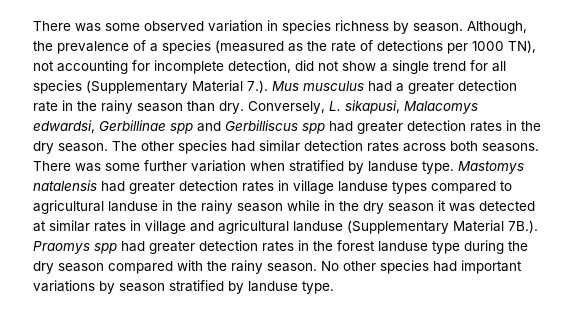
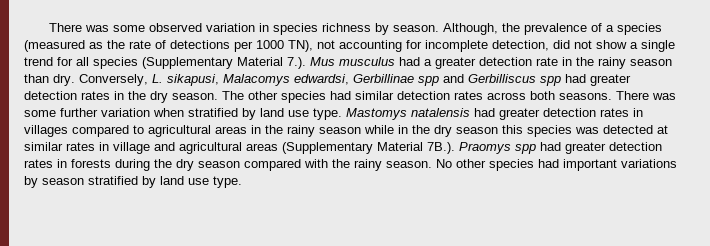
[368,161,418,172] landuse -> [260,108,309,117] land use
[293,180,427,194] village landuse types -> [24,125,68,137] villages
[108,201,158,212] landuse -> [215,126,247,134] areas
[438,200,446,211] it -> [502,125,572,137] this species
[293,221,343,232] landuse -> [246,143,278,151] areas
[313,240,460,254] the forest landuse type -> [71,159,111,168] forests
[248,281,298,292] landuse -> [160,176,209,185] land use

